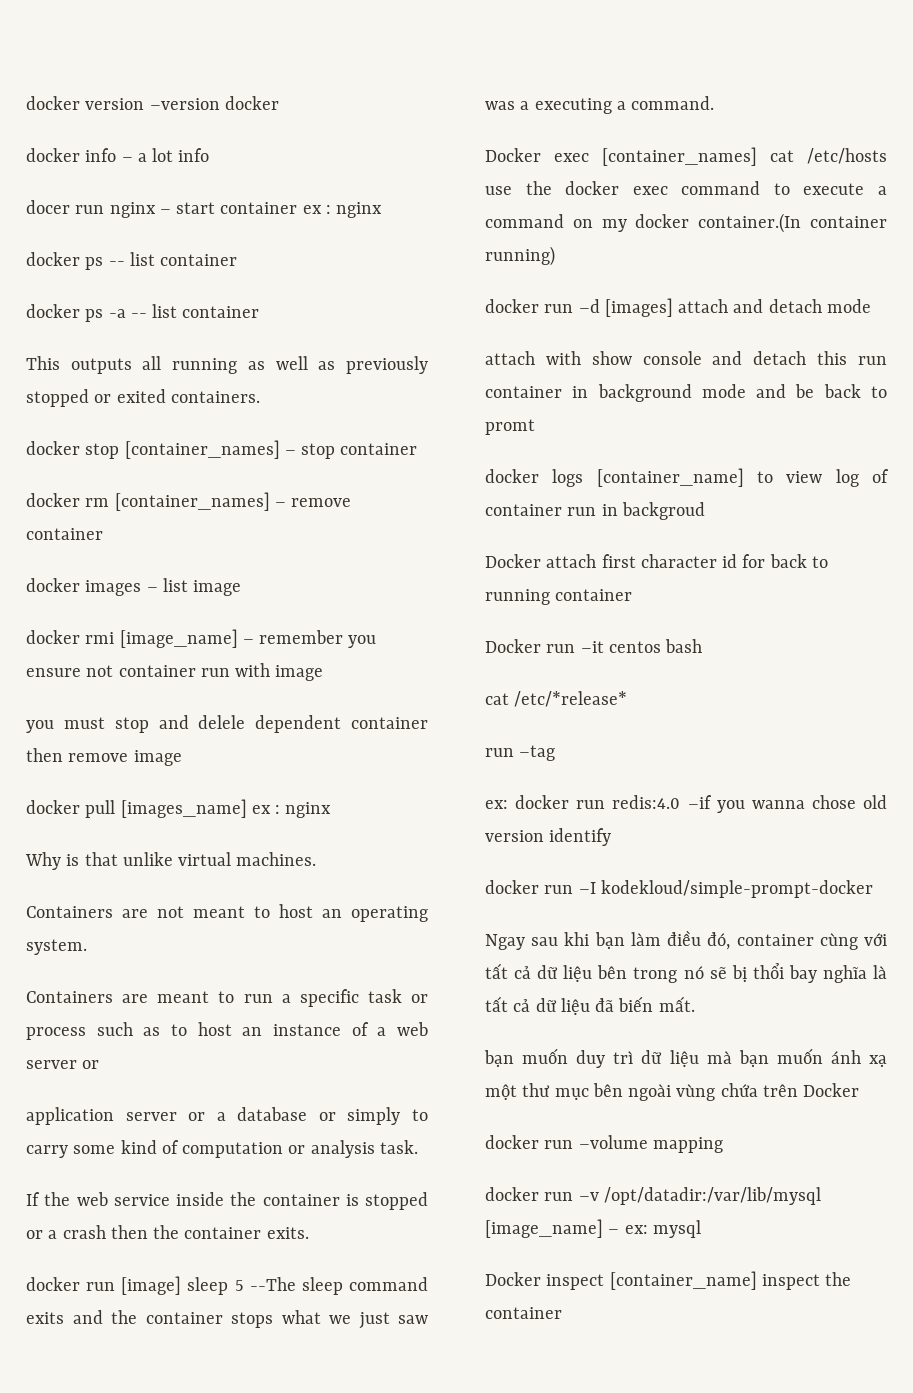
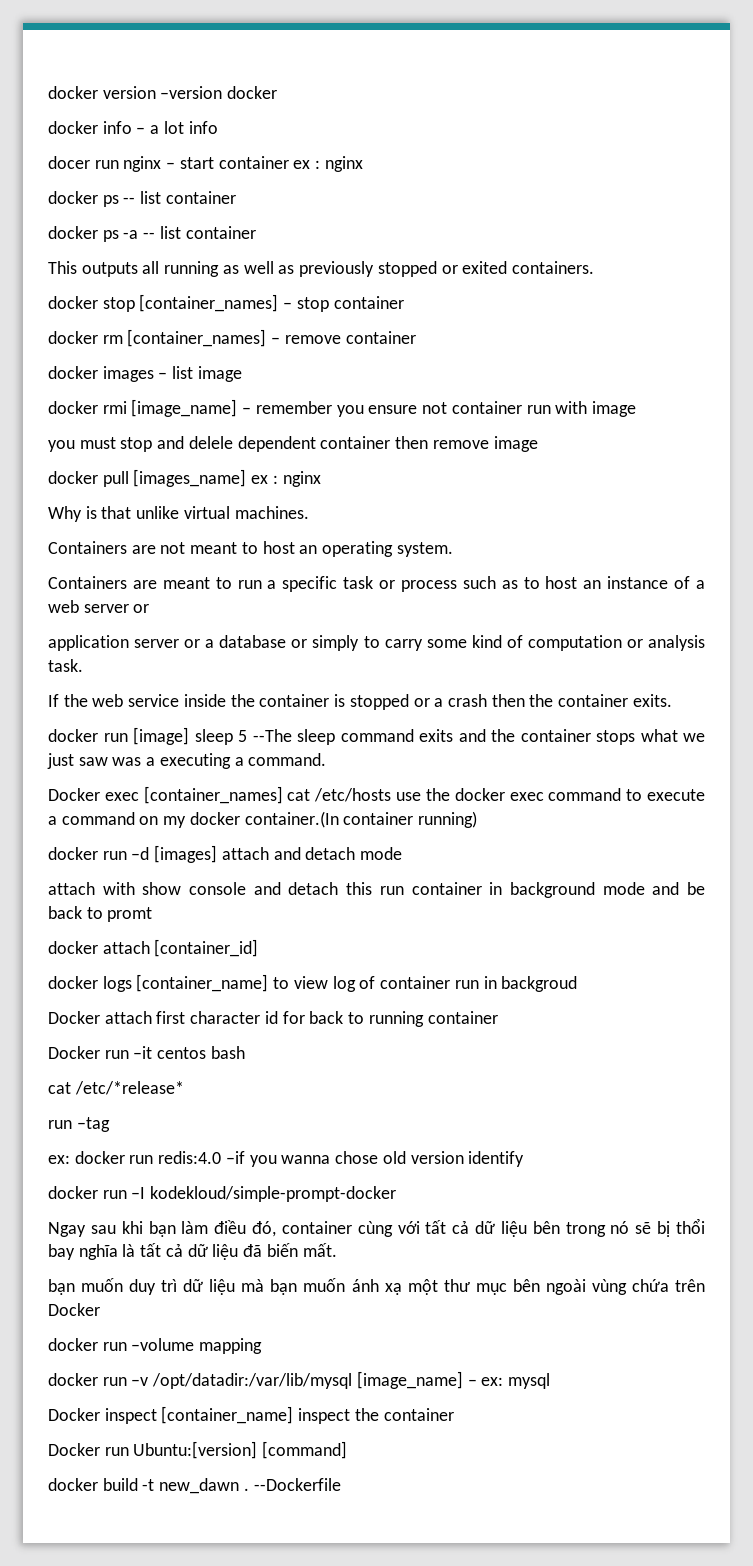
(535, 427) none -> [48,939,259,957] // docker attach [container_id]
(562, 1313) none -> [48,1441,348,1459] [48,1478,341,1494] // Docker run Ubuntu:[version] [command] // docker build -t new_dawn . --Dockerfile

